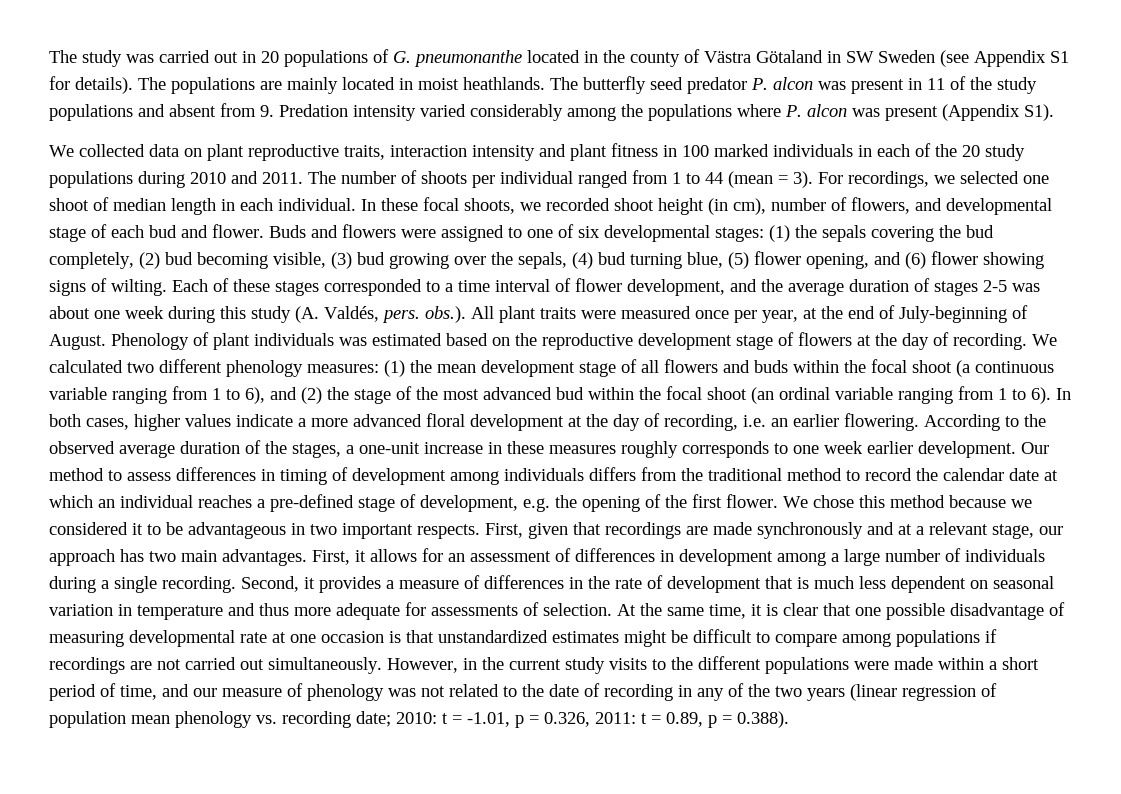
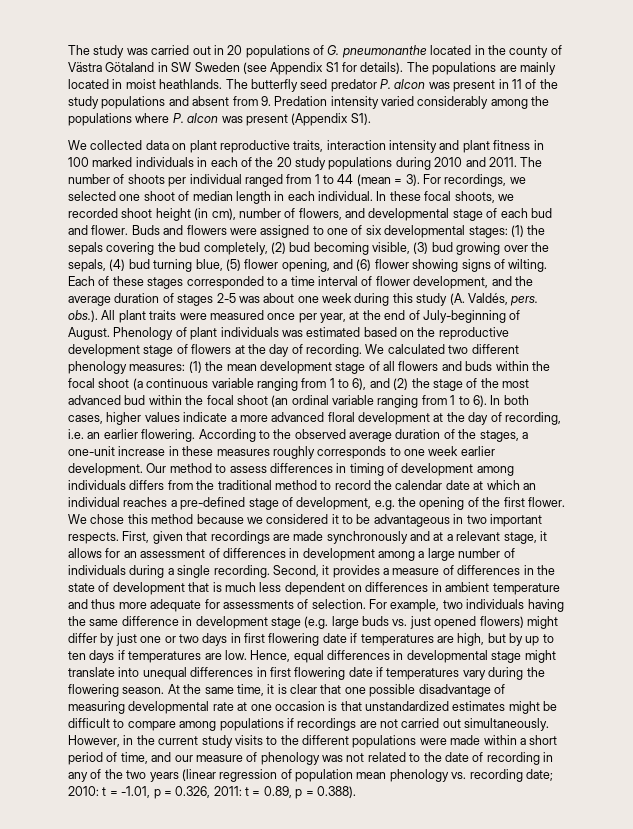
[1039,526,1063,535] [49,549,350,566] our approach has two main advantages. First, -> (537, 538) none
[615,578,642,589] rate -> [68,583,95,592] state
[993,576,1054,589] [49,604,132,616] seasonal variation in -> [365,582,490,592] differences in ambient
(612, 609) none -> [369,599,564,612] [68,616,558,629] [68,633,554,646] [68,650,556,663] [68,667,545,680] [68,684,165,697] For example, two individuals having the same difference in development stage (e.g. large buds vs. just opened flowers) might differ by just one or two days in first flowering date if temperatures are high, but by up to ten days if temperatures are low. Hence, equal differences in developmental stage might translate into unequal differences in first flowering date if temperatures vary during the flowering season.

